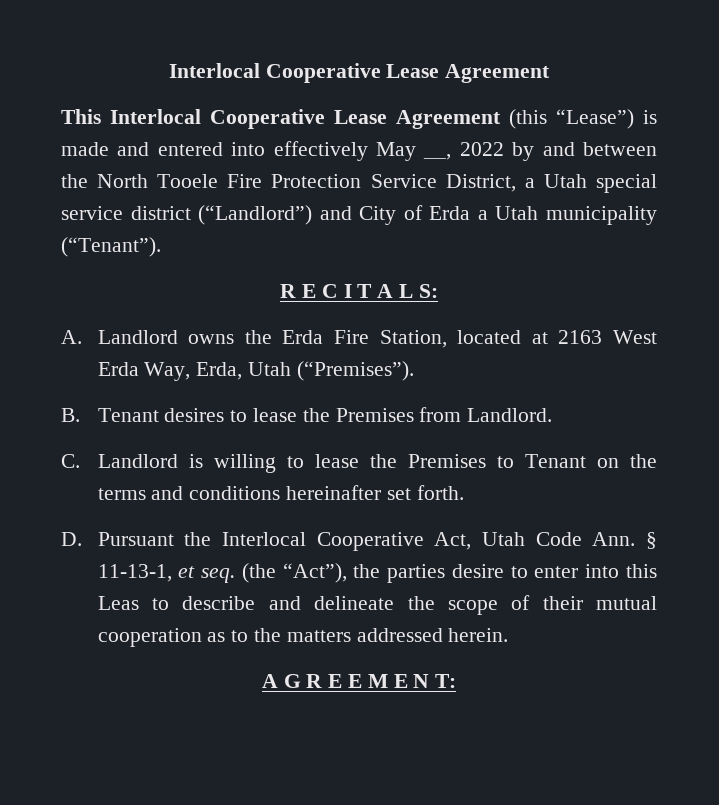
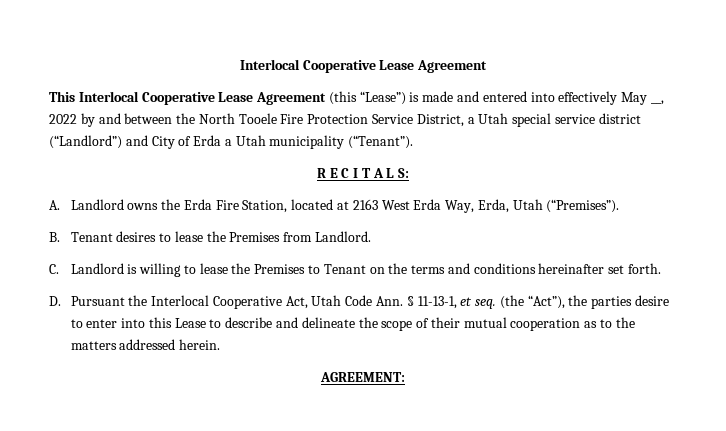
[97,596,139,610] Leas -> [174,318,206,328] Lease
[261,674,457,688] A G R E E M E N T: -> [320,372,405,382] AGREEMENT:

